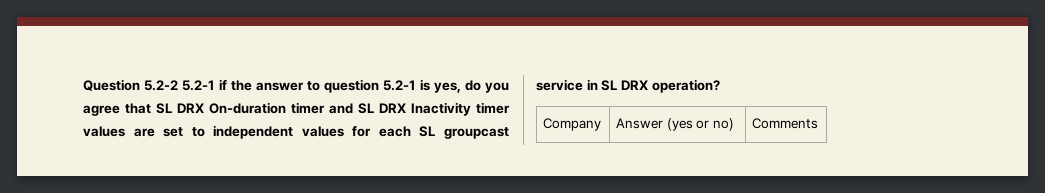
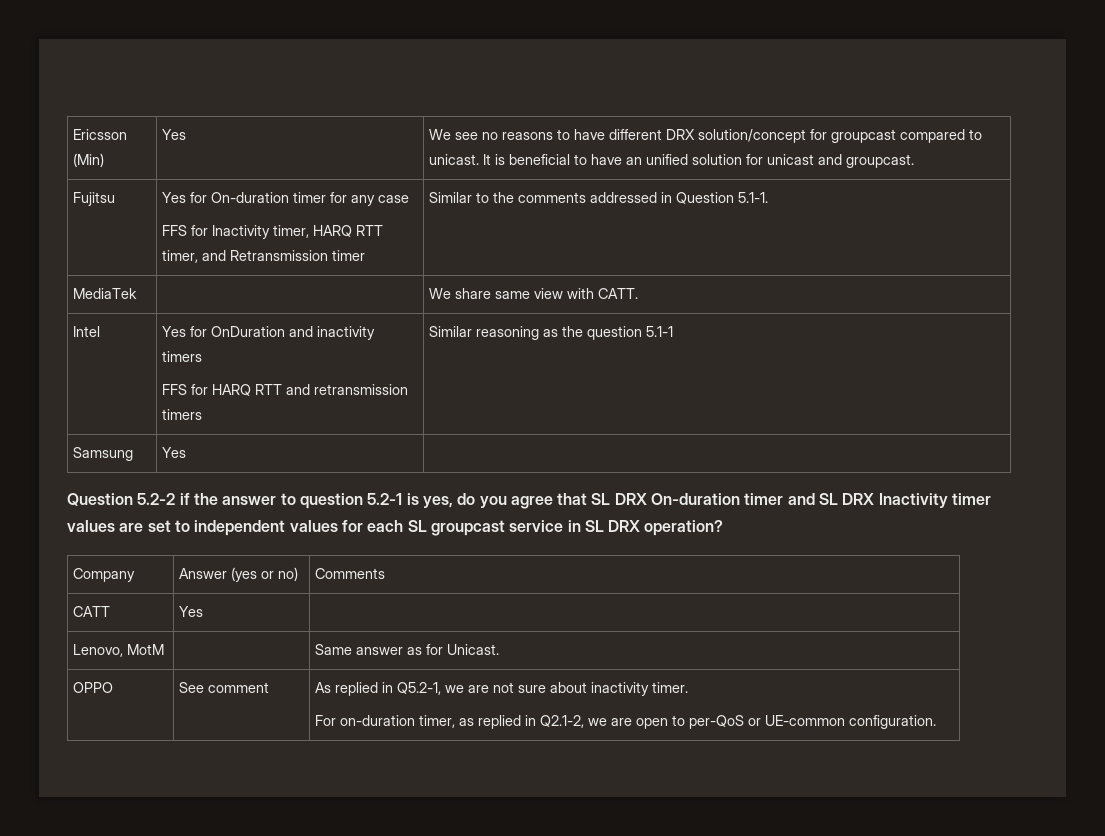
(83, 85) none -> [73,129,128,140] [73,153,105,167] [162,129,187,140] [429,129,983,143] [429,154,915,168] [73,192,116,206] [162,192,410,206] [162,225,384,239] [162,250,366,263] [429,192,769,204] [73,288,138,299] [429,288,639,299] [73,326,101,337] [162,326,376,340] [162,351,203,362] [162,384,409,396] [162,409,203,420] [429,326,674,340] [73,447,134,461] [162,447,187,458] Ericsson (Min) | Yes | We see no reasons to have different DRX solution/concept for groupcast compared to unicast. It is beneficial to have an unified solution for unicast and groupcast. // Fujitsu | Yes for On-duration timer for any case // FFS for Inactivity timer, HARQ RTT timer, and Retransmission timer | Similar to the comments addressed in Question 5.1-1. // MediaTek | | We share same view with CATT. // Intel | Yes for OnDuration and inactivity timers // FFS for HARQ RTT and retransmission timers | Similar reasoning as the question 5.1-1 // Samsung | Yes | //
[182,80,215,91] 5.2-1 -> (176, 499) none
(819, 123) none -> [73,606,111,617] [179,606,204,617] [73,644,165,657] [315,644,500,655] [73,682,114,693] [179,682,270,693] [315,682,689,696] [315,715,937,729] // CATT | Yes | // Lenovo, MotM | | Same answer as for Unicast. // OPPO | See comment | As replied in Q5.2-1, we are not sure about inactivity timer. // For on-duration timer, as replied in Q2.1-2, we are open to per-QoS or UE-common configuration.

